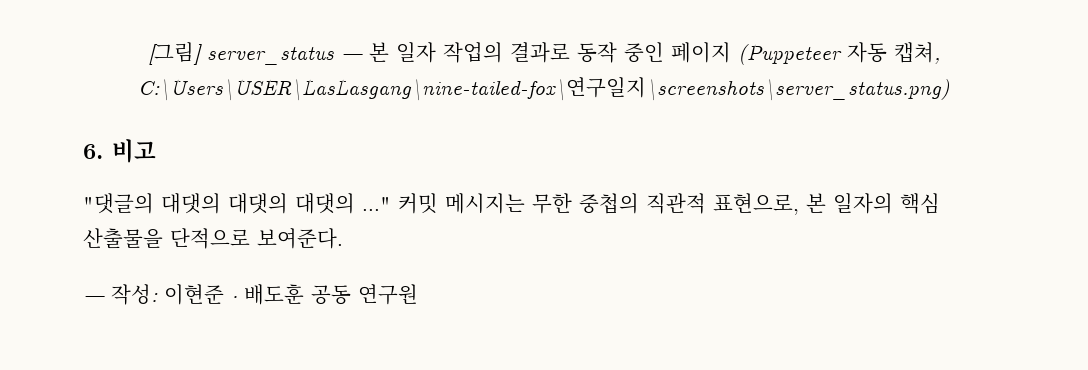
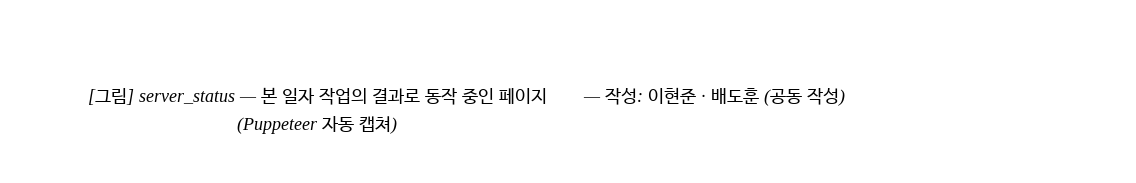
[894,42,940,64] [138,77,950,101] [83,139,156,163] [83,193,940,215] [83,228,343,249] 캡쳐, C:\Users\USER\LasLasgang\nine-tailed-fox\연구일지\screenshots\server_status.png) // 6. 비고 // "댓글의 대댓의 대댓의 대댓의 ..." 커밋 메시지는 무한 중첩의 직관적 표현으로, 본 일자의 핵심 산출물을 단적으로 보여준다. -> [359,116,397,134] 캡쳐)
[311,284,418,305] 공동 연구원 -> [764,87,845,106] (공동 작성)

